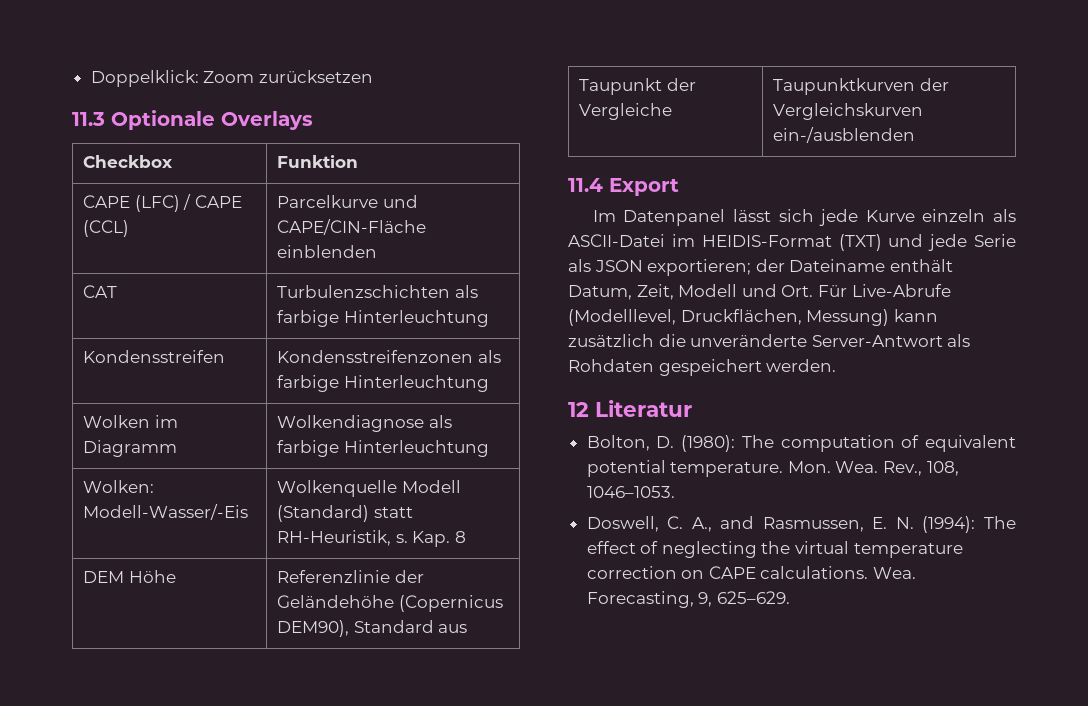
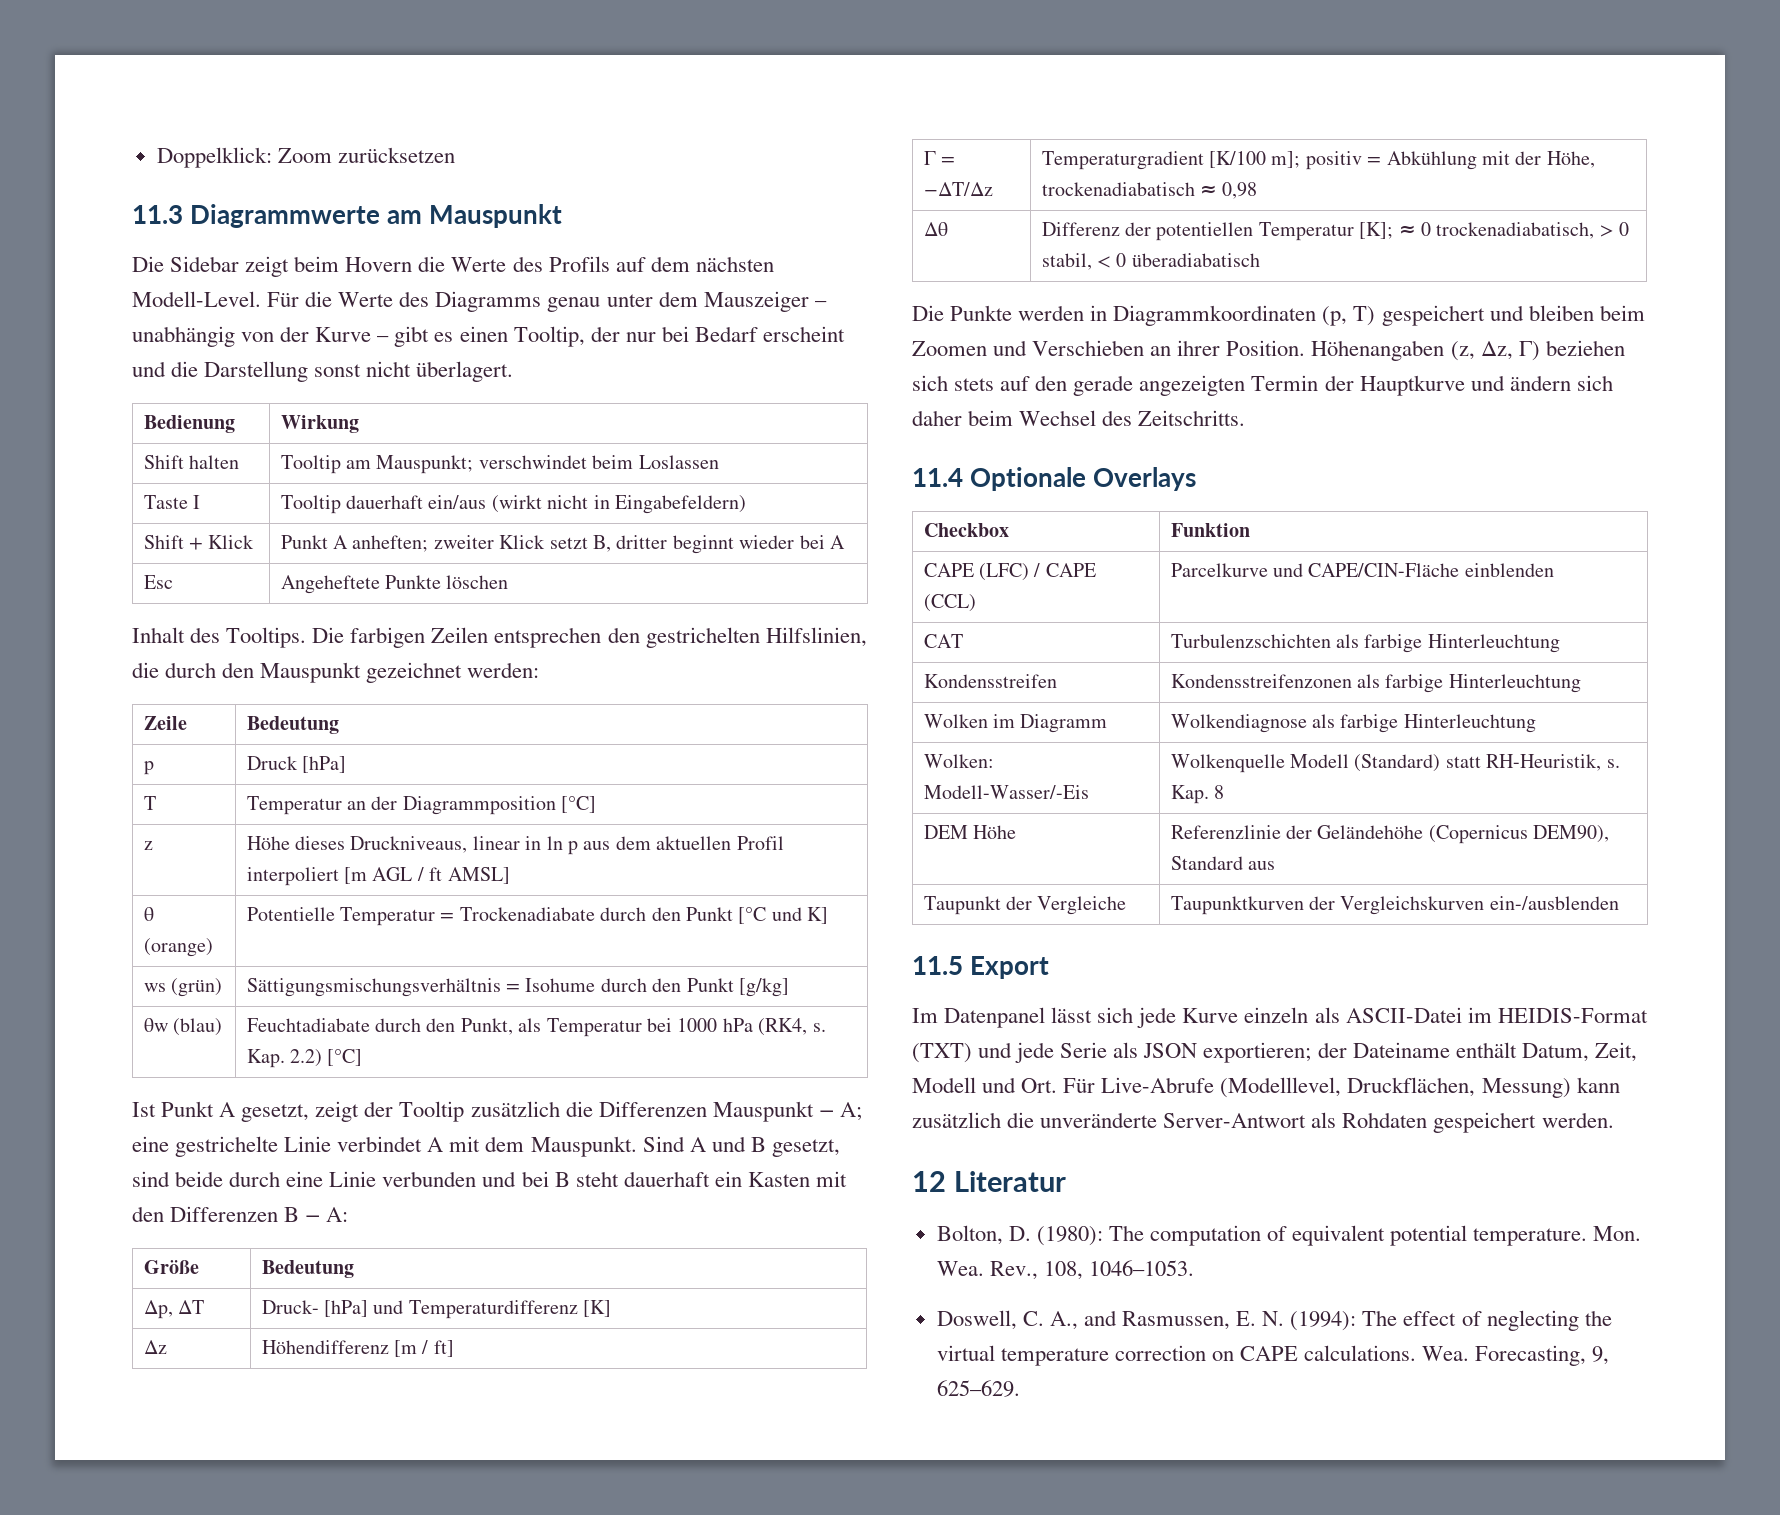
(105, 119) none -> [190,204,563,228] [132,256,774,277] [132,291,827,312] [132,326,845,347] [132,361,514,382] [143,415,235,433] [280,415,359,433] [143,455,240,469] [280,455,719,474] [143,495,201,509] [280,495,747,514] [143,535,255,550] [280,535,846,554] [143,575,173,589] [280,575,509,594] [132,627,867,648] [132,662,540,683] [143,716,187,730] [246,716,339,734] [143,761,154,775] [246,756,347,773] [143,796,156,810] [246,796,597,815] [143,841,153,850] [246,836,784,855] [246,867,510,886] [143,907,154,921] [143,938,213,957] [246,907,829,926] [143,978,223,997] [246,978,790,997] [143,1018,223,1036] [246,1018,826,1037] [246,1049,363,1068] [132,1101,862,1122] [132,1136,840,1157] [132,1171,847,1187] [132,1206,349,1222] [143,1260,199,1274] [261,1260,354,1278] [143,1300,205,1319] [261,1300,612,1319] [143,1340,167,1354] [261,1340,454,1357] [923,151,956,165] [923,182,993,196] [1041,151,1595,170] [1041,182,1258,199] [923,222,948,236] [1041,222,1630,241] [1041,253,1260,270] [912,305,1645,326] [912,340,1625,361] [912,375,1613,396] [912,410,1246,426] [912,468,963,487] Diagrammwerte am Mauspunkt // Die Sidebar zeigt beim Hovern die Werte des Profils auf dem nächsten Modell-Level. Für die Werte des Diagramms genau unter dem Mauszeiger – unabhängig von der Kurve – gibt es einen Tooltip, der nur bei Bedarf erscheint und die Darstellung sonst nicht überlagert. // Bedienung | Wirkung // Shift halten | Tooltip am Mauspunkt; verschwindet beim Loslassen // Taste I | Tooltip dauerhaft ein/aus (wirkt nicht in Eingabefeldern) // Shift + Klick | Punkt A anheften; zweiter Klick setzt B, dritter beginnt wieder bei A // Esc | Angeheftete Punkte löschen // Inhalt des Tooltips. Die farbigen Zeilen entsprechen den gestrichelten Hilfslinien, die durch den Mauspunkt gezeichnet werden: // Zeile | Bedeutung // p | Druck [hPa] // T | Temperatur an der Diagrammposition [°C] // z | Höhe dieses Druckniveaus, linear in ln p aus dem aktuellen Profil interpoliert [m AGL / ft AMSL] // θ (orange) | Potentielle Temperatur = Trockenadiabate durch den Punkt [°C und K] // ws (grün) | Sättigungsmischungsverhältnis = Isohume durch den Punkt [g/kg] // θw (blau) | Feuchtadiabate durch den Punkt, als Temperatur bei 1000 hPa (RK4, s. Kap. 2.2) [°C] // Ist Punkt A gesetzt, zeigt der Tooltip zusätzlich die Differenzen Mauspunkt − A; eine gestrichelte Linie verbindet A mit dem Mauspunkt. Sind A und B gesetzt, sind beide durch eine Linie verbunden und bei B steht dauerhaft ein Kasten mit den Differenzen B − A: // Größe | Bedeutung // Δp, ΔT | Druck- [hPa] und Temperaturdifferenz [K] // Δz | Höhendifferenz [m / ft] // Γ = −ΔT/Δz | Temperaturgradient [K/100 m]; positiv = Abkühlung mit der Höhe, trockenadiabatisch ≈ 0,98 // Δθ | Differenz der potentiellen Temperatur [K]; ≈ 0 trockenadiabatisch, > 0 stabil, < 0 überadiabatisch // Die Punkte werden in Diagrammkoordinaten (p, T) gespeichert und bleiben beim Zoomen und Verschieben an ihrer Position. Höhenangaben (z, Δz, Γ) beziehen sich stets auf den gerade angezeigten Termin der Hauptkurve und ändern sich daher beim Wechsel des Zeitschritts. // 11.4
[568,178,603,192] 11.4 -> [912,956,963,975] 11.5

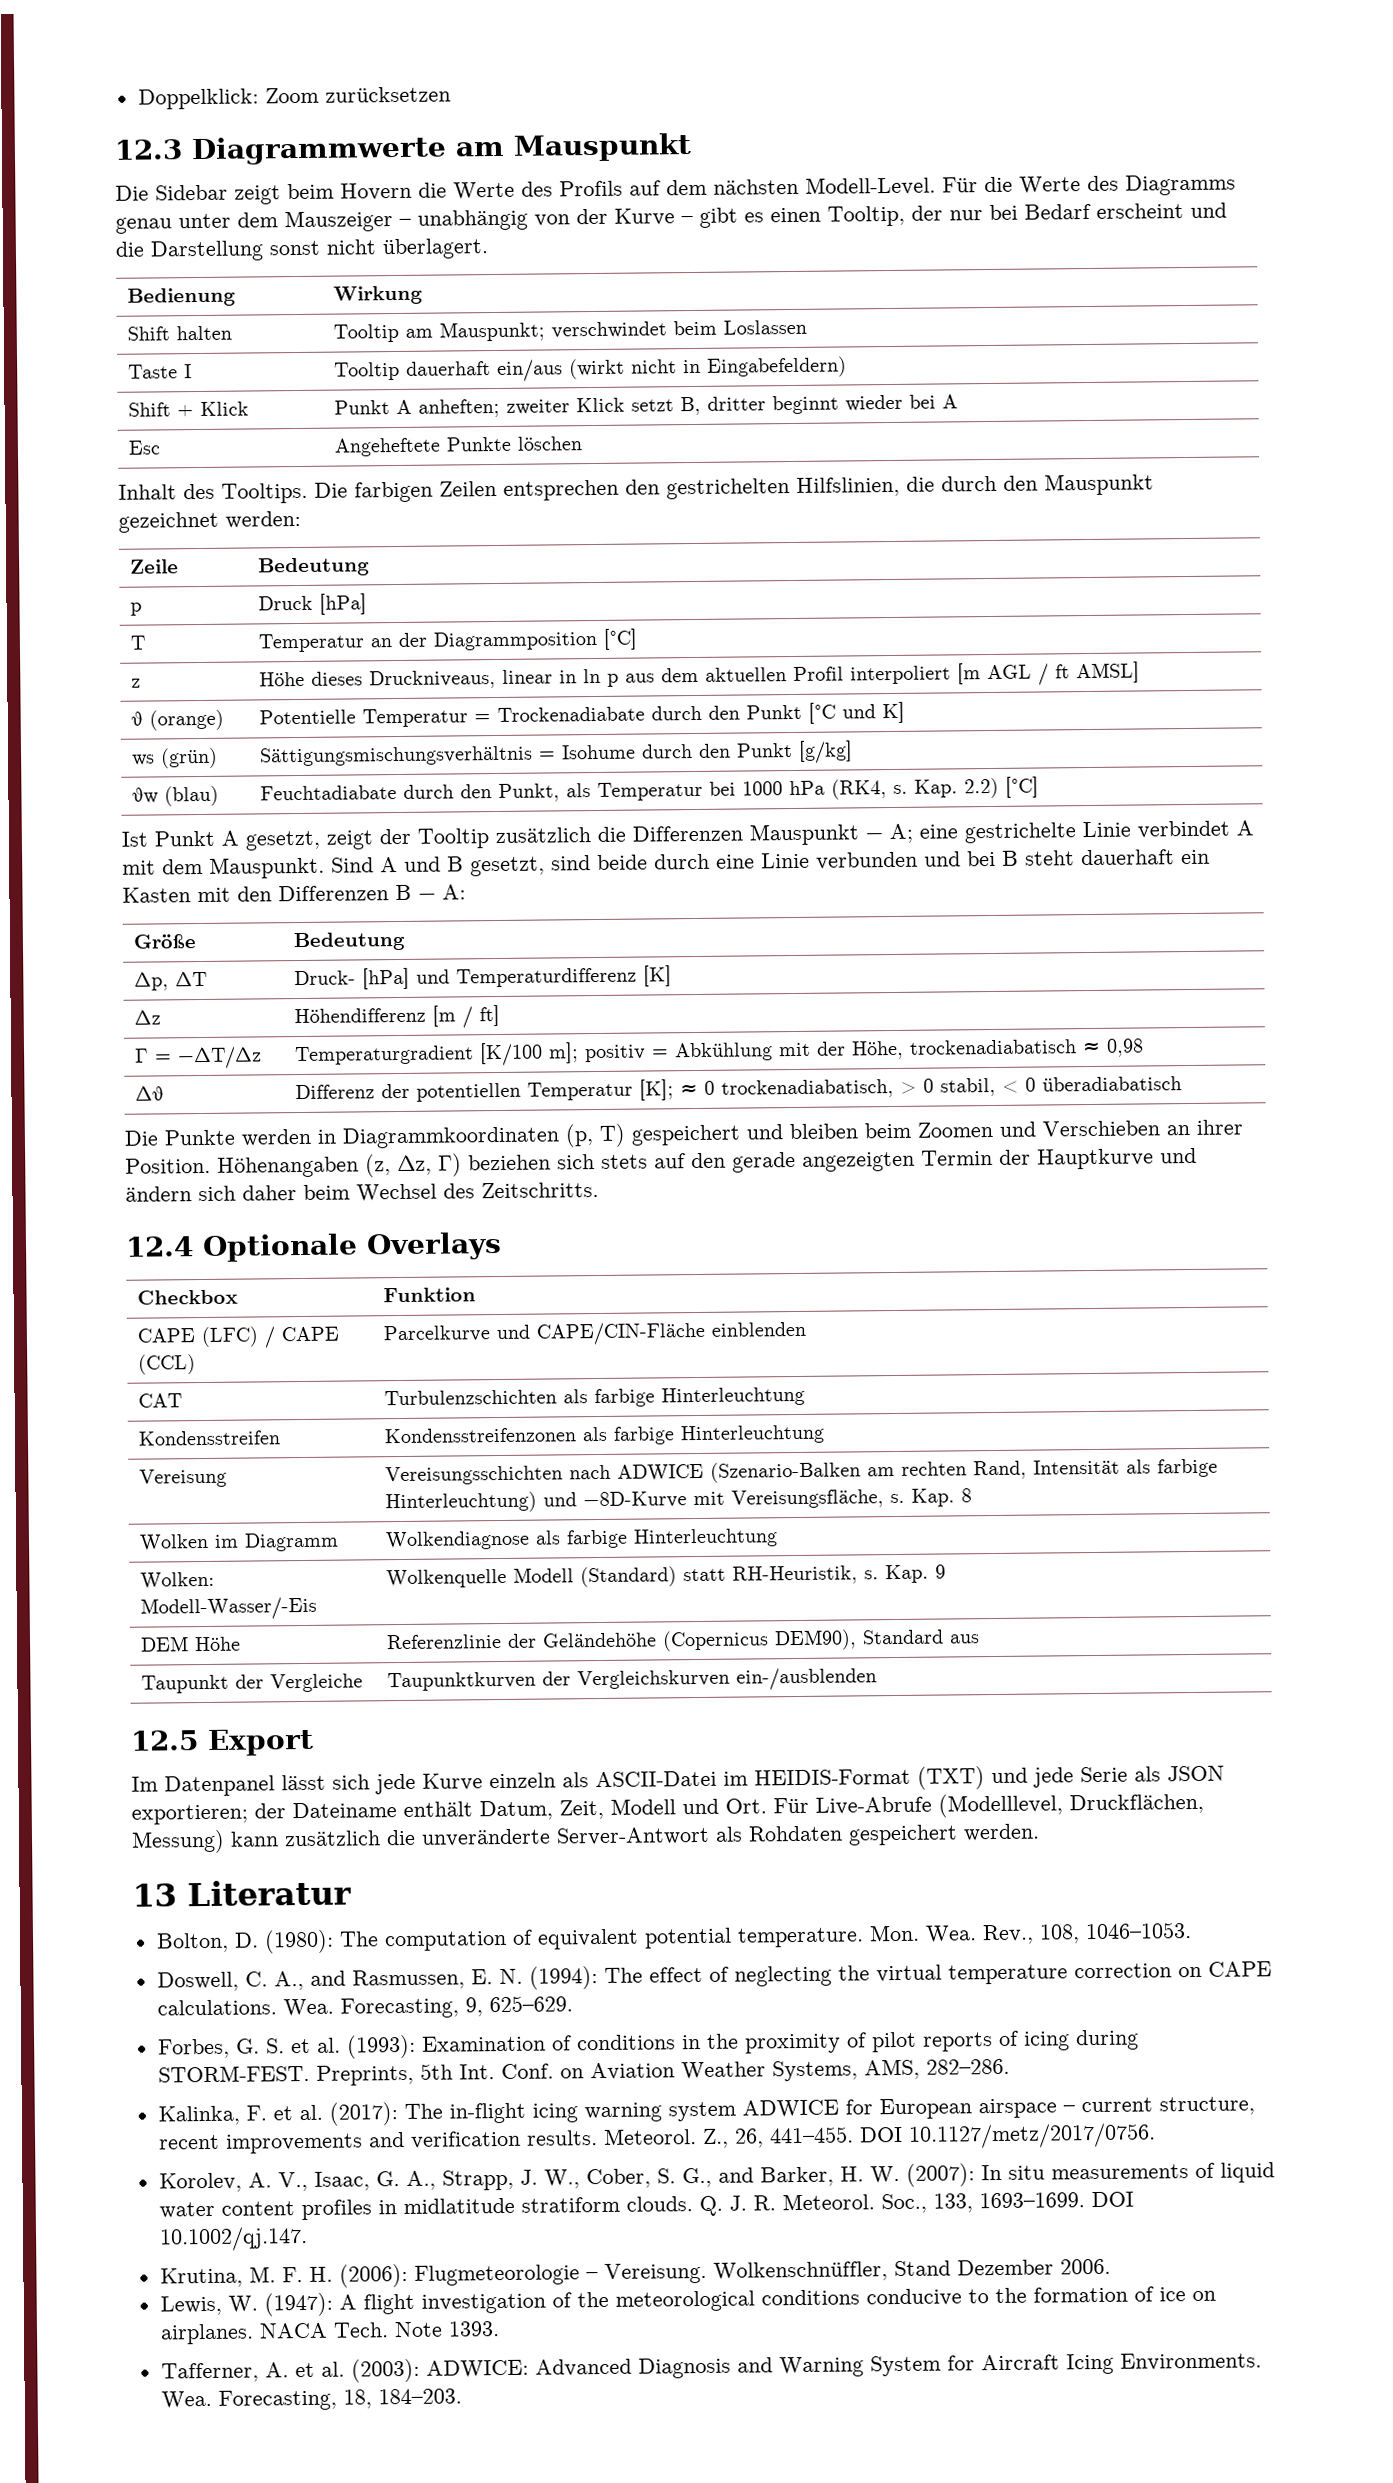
[132,205,183,224] 11.3 -> [114,139,183,160] 12.3
[912,468,963,487] 11.4 -> [125,1236,194,1257] 12.4
(1581, 683) none -> [138,1468,227,1488] [384,1458,1218,1486] [384,1488,972,1514] // Vereisung | Vereisungsschichten nach ADWICE (Szenario-Balken am rechten Rand, Intensität als farbige Hinterleuchtung) und −8D-Kurve mit Vereisungsfläche, s. Kap. 8
[1214,785,1225,799] 8 -> [934,1564,946,1579] 9
[912,956,963,975] 11.5 -> [130,1730,199,1751] 12.5
[912,1171,946,1192] 12 -> [132,1883,177,1907] 13
(1020, 1388) none -> [157,2029,1139,2059] [157,2058,1010,2086] [157,2096,1255,2126] [158,2122,1156,2154] [158,2162,1275,2193] [158,2191,1134,2221] [158,2225,308,2252] [159,2258,1111,2288] [159,2286,1216,2317] [159,2321,500,2345] [160,2352,1262,2383] [160,2388,462,2411] // Forbes, G. S. et al. (1993): Examination of conditions in the proximity of pilot reports of icing during STORM-FEST. Preprints, 5th Int. Conf. on Aviation Weather Systems, AMS, 282–286. // Kalinka, F. et al. (2017): The in-flight icing warning system ADWICE for European airspace – current structure, recent improvements and verification results. Meteorol. Z., 26, 441–455. DOI 10.1127/metz/2017/0756. // Korolev, A. V., Isaac, G. A., Strapp, J. W., Cober, S. G., and Barker, H. W. (2007): In situ measurements of liquid water content profiles in midlatitude stratiform clouds. Q. J. R. Meteorol. Soc., 133, 1693–1699. DOI 10.1002/qj.147. // Krutina, M. F. H. (2006): Flugmeteorologie – Vereisung. Wolkenschnüffler, Stand Dezember 2006. // Lewis, W. (1947): A flight investigation of the meteorological conditions conducive to the formation of ice on airplanes. NACA Tech. Note 1393. // Tafferner, A. et al. (2003): ADWICE: Advanced Diagnosis and Warning System for Aircraft Icing Environments. Wea. Forecasting, 18, 184–203.

